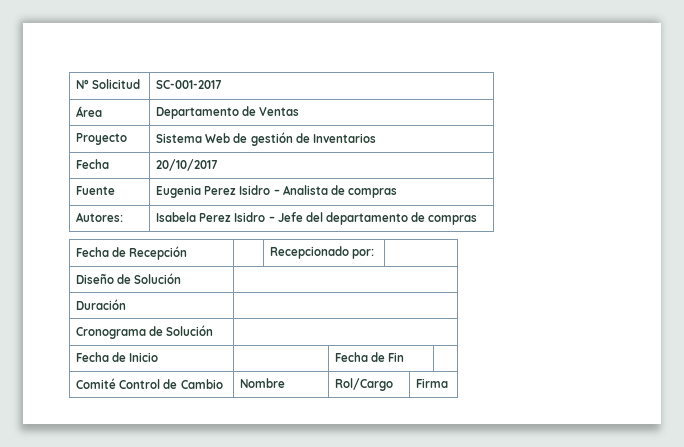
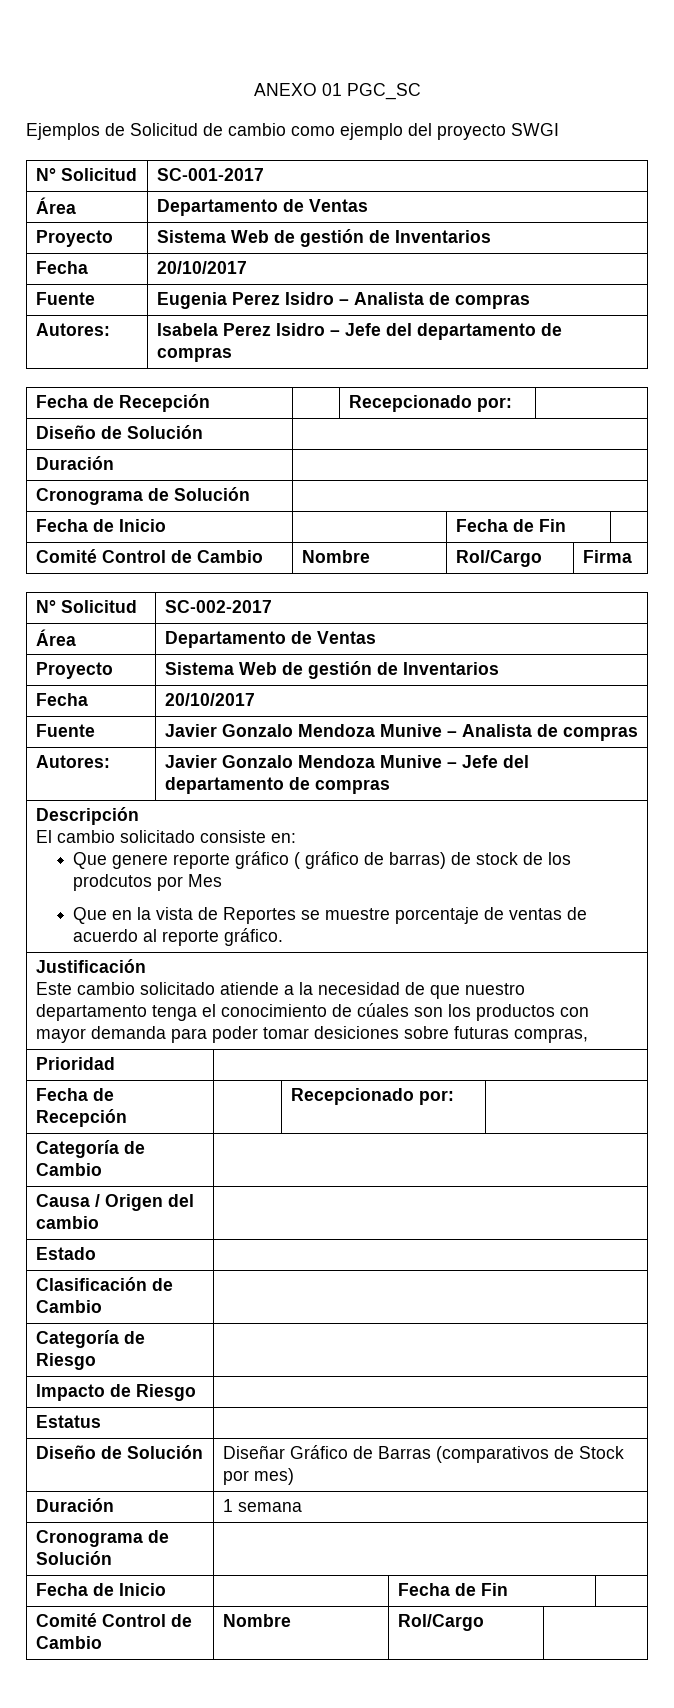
(76, 84) none -> [253,83,421,100] [26,123,559,140] ANEXO 01 PGC_SC // Ejemplos de Solicitud de cambio como ejemplo del proyecto SWGI //
(449, 383) none -> [35,600,137,613] [164,600,272,613] [35,629,76,646] [164,631,376,648] [35,662,113,679] [164,661,499,679] [35,693,88,706] [164,693,255,706] [35,724,95,737] [164,724,638,741] [35,755,110,768] [164,755,529,768] [164,777,390,794] [35,807,139,825] [35,830,296,843] [73,851,572,869] [73,874,223,891] [73,907,588,924] [73,928,284,946] [35,959,146,973] [35,982,525,999] [35,1003,589,1021] [35,1026,588,1043] [35,1057,115,1070] [35,1088,114,1101] [35,1109,127,1127] [290,1088,454,1105] [35,1140,145,1158] [35,1163,102,1176] [35,1194,194,1211] [35,1216,99,1229] [35,1247,96,1260] [35,1277,173,1291] [35,1300,102,1313] [35,1330,145,1348] [35,1353,96,1370] [35,1384,196,1401] [35,1415,101,1428] [35,1445,203,1459] [222,1445,624,1463] [222,1468,294,1485] [35,1498,114,1512] [222,1499,302,1512] [35,1530,169,1547] [35,1551,112,1565] [35,1583,166,1596] [397,1583,508,1596] [35,1613,192,1627] [35,1636,102,1649] [222,1614,291,1627] [397,1614,484,1631] // N° Solicitud | SC-002-2017 // Área | Departamento de Ventas // Proyecto | Sistema Web de gestión de Inventarios // Fecha | 20/10/2017 // Fuente | Javier Gonzalo Mendoza Munive – Analista de compras // Autores: | Javier Gonzalo Mendoza Munive – Jefe del departamento de compras // Descripción // El cambio solicitado consiste en: // Que genere reporte gráfico ( gráfico de barras) de stock de los prodcutos por Mes // Que en la vista de Reportes se muestre porcentaje de ventas de acuerdo al reporte gráfico. // Justificación // Este cambio solicitado atiende a la necesidad de que nuestro departamento tenga el conocimiento de cúales son los productos con mayor demanda para poder tomar desiciones sobre futuras compras, // Prioridad | // Fecha de Recepción | | Recepcionado por: | // Categoría de Cambio | // Causa / Origen del cambio | // Estado | // Clasificación de Cambio | // Categoría de Riesgo | // Impacto de Riesgo | // Estatus | // Diseño de Solución | Diseñar Gráfico de Barras (comparativos de Stock por mes) // Duración | 1 semana // Cronograma de Solución | // Fecha de Inicio | | Fecha de Fin | // Comité Control de Cambio | Nombre | Rol/Cargo |

